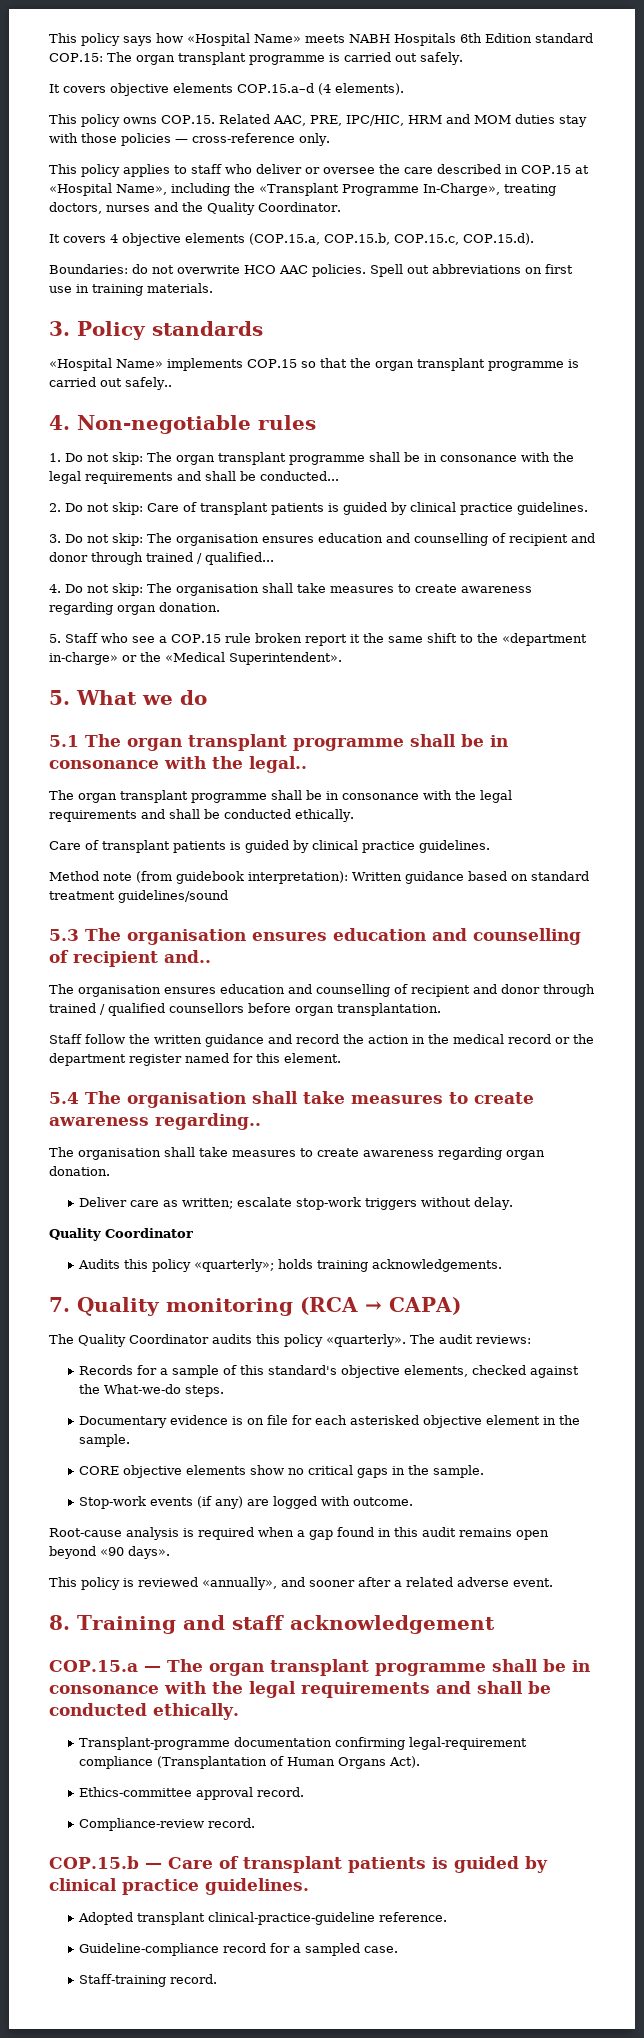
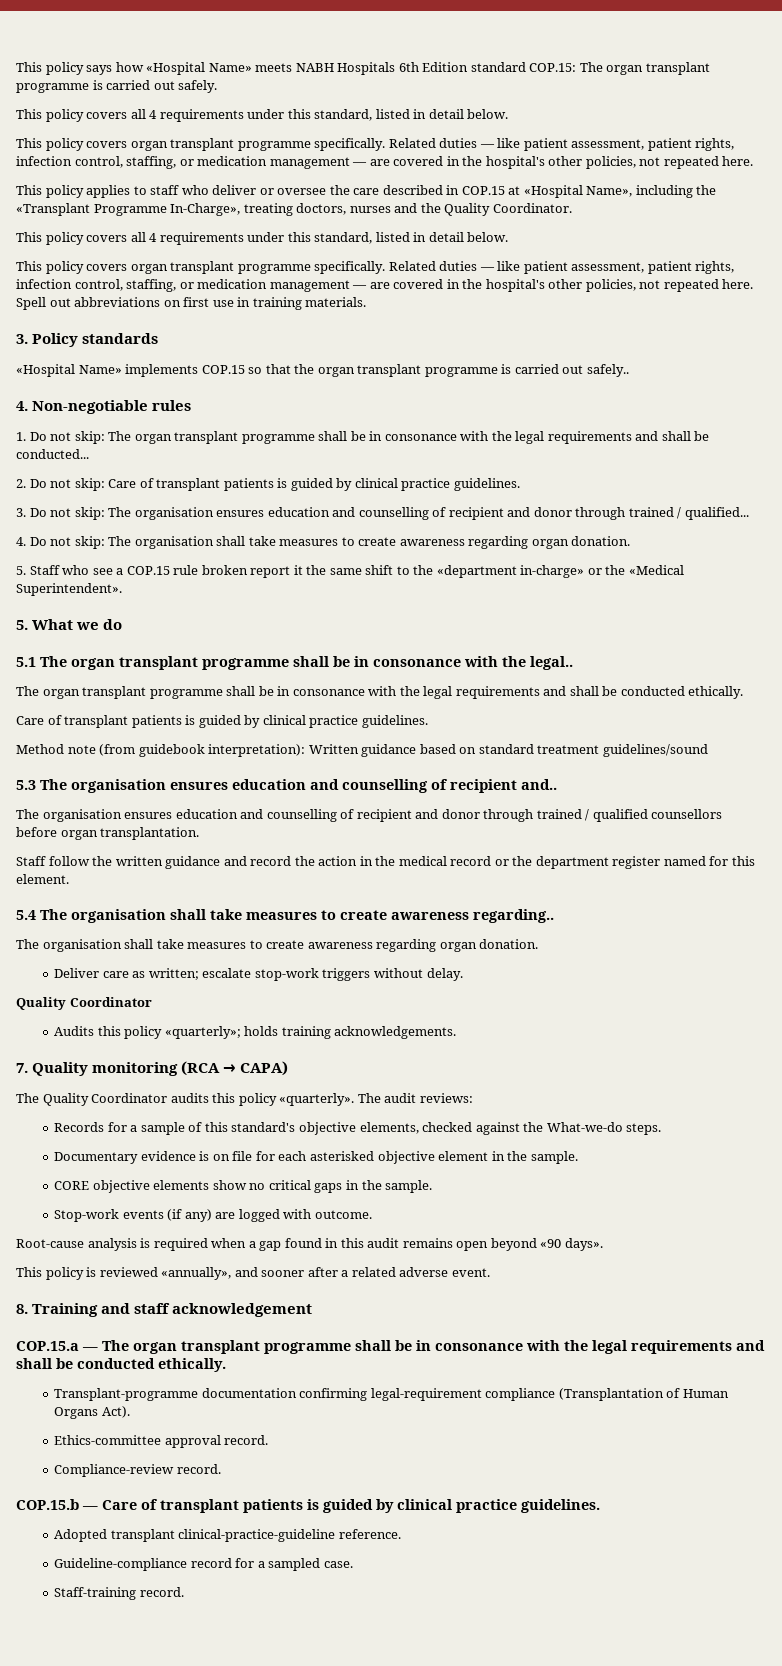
[49,83,404,96] [49,114,587,127] [49,133,330,146] It covers objective elements COP.15.a–d (4 elements). // This policy owns COP.15. Related AAC, PRE, IPC/HIC, HRM and MOM duties stay with those policies — cross-reference only. -> [16,109,509,122] [16,138,735,151] [16,156,754,169] This policy covers all 4 requirements under this standard, listed in detail below. // This policy covers organ transplant programme specifically. Related duties — like patient assessment, patient rights, infection control, staffing, or medication management — are covered in the hospital's other policies, not repeated here.
[49,233,534,246] [49,264,366,277] It covers 4 objective elements (COP.15.a, COP.15.b, COP.15.c, COP.15.d). // Boundaries: do not overwrite HCO AAC policies. -> [16,232,509,245] [16,261,735,274] [16,279,754,292] This policy covers all 4 requirements under this standard, listed in detail below. // This policy covers organ transplant programme specifically. Related duties — like patient assessment, patient rights, infection control, staffing, or medication management — are covered in the hospital's other policies, not repeated here.

